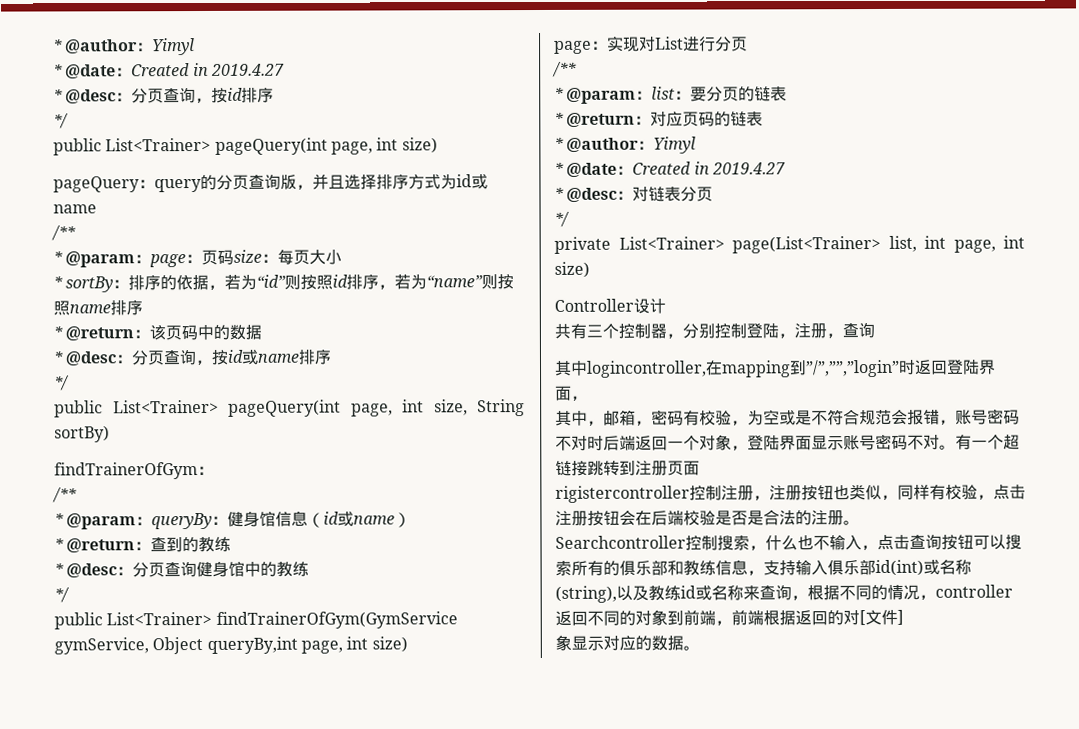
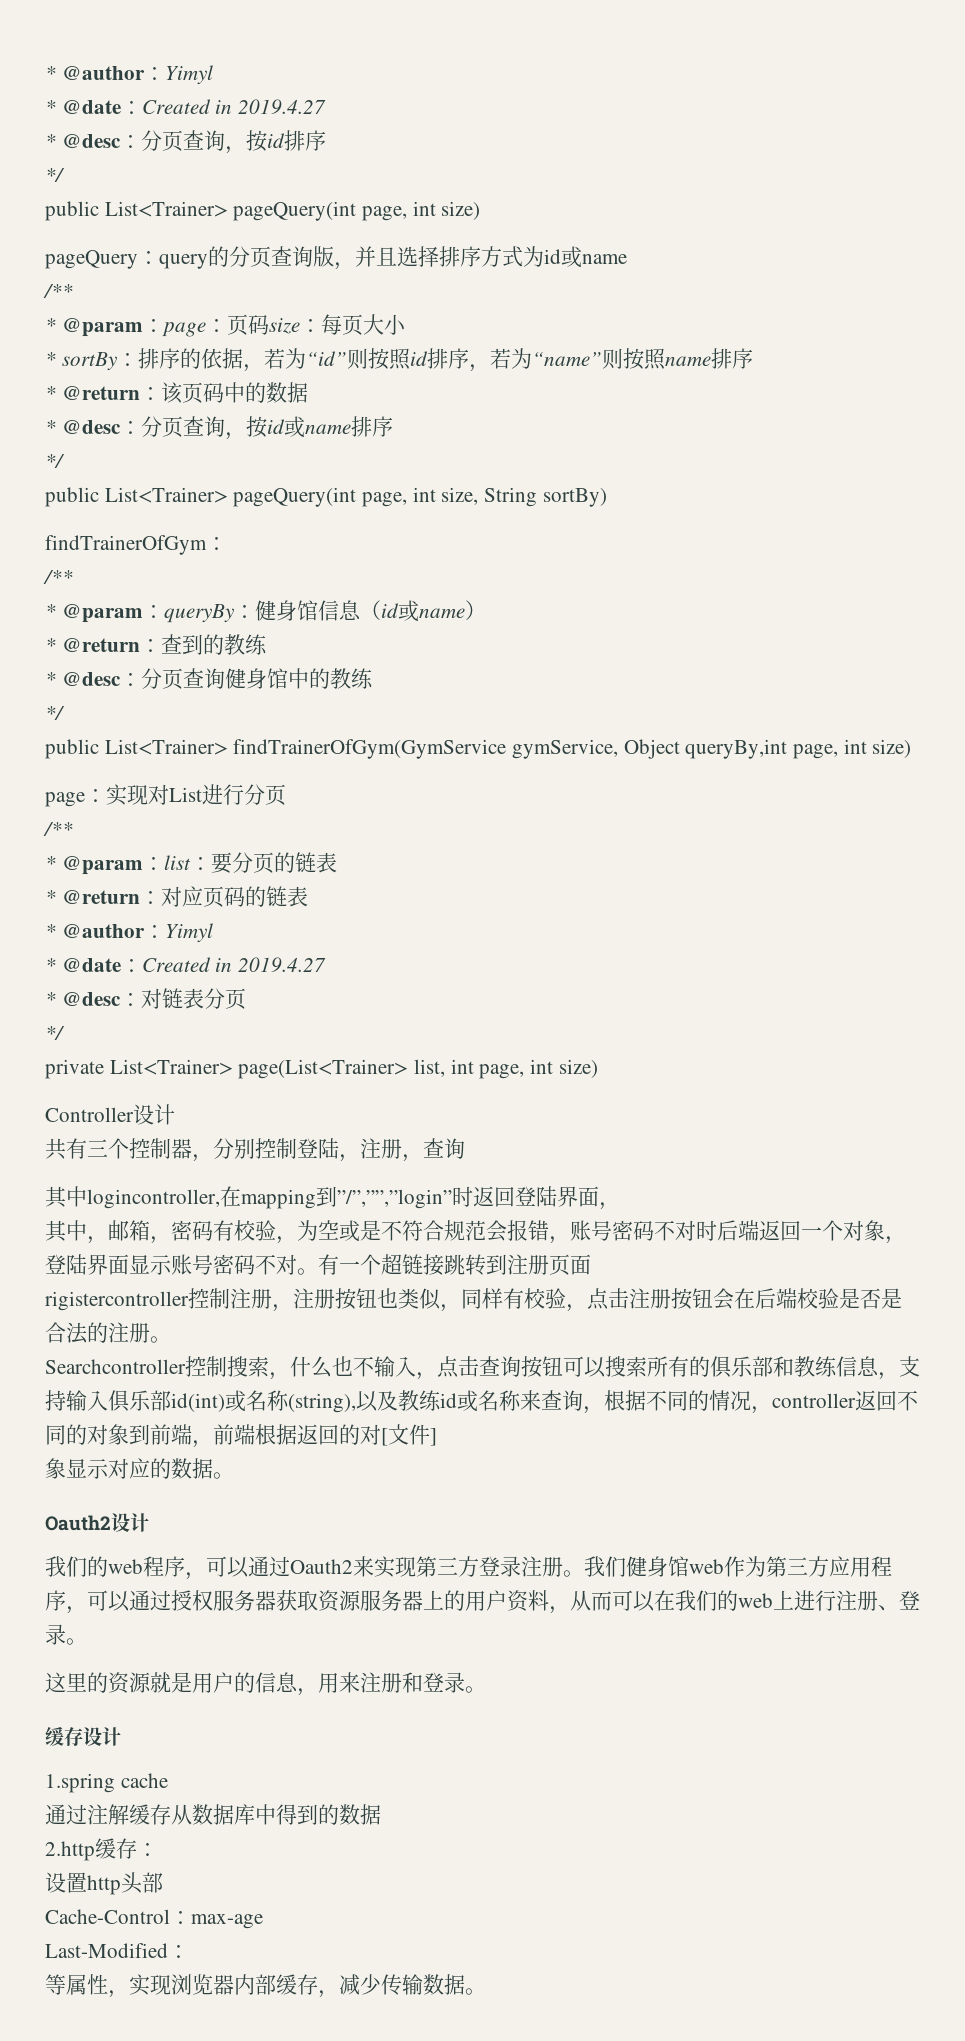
(700, 648) none -> [45,1513,149,1532] [45,1556,892,1580] [45,1589,920,1614] [45,1624,87,1645] [45,1672,486,1696] [45,1727,121,1746] [45,1773,168,1793] [45,1804,381,1825] [45,1838,158,1861] [45,1872,163,1895] [45,1909,263,1929] [45,1943,189,1958] [45,1974,486,1998] // Oauth2设计 // 我们的web程序，可以通过Oauth2来实现第三方登录注册。我们健身馆web作为第三方应用程序，可以通过授权服务器获取资源服务器上的用户资料，从而可以在我们的web上进行注册、登录。 // 这里的资源就是用户的信息，用来注册和登录。 // 缓存设计 // 1.spring cache // 通过注解缓存从数据库中得到的数据 // 2.http缓存： // 设置http头部 // Cache-Control：max-age // Last-Modified： // 等属性，实现浏览器内部缓存，减少传输数据。

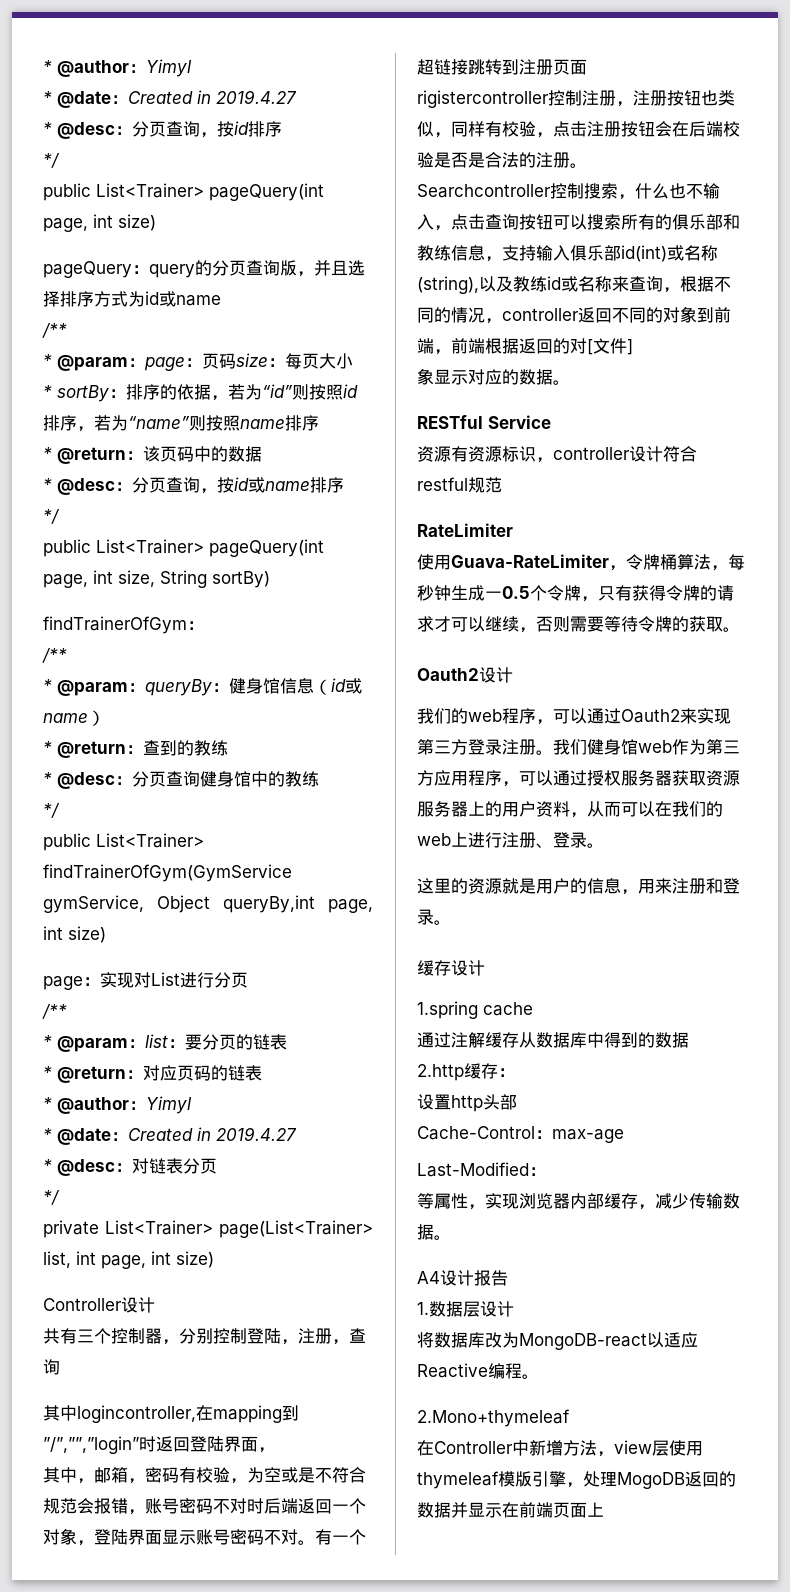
(234, 1475) none -> [417,415,551,429] [417,446,697,463] [417,477,502,493] [417,523,513,537] [417,554,745,571] [417,585,734,602] [417,616,740,633] // RESTful Service // 资源有资源标识，controller设计符合restful规范 // RateLimiter // 使用Guava-RateLimiter，令牌桶算法，每秒钟生成一0.5个令牌，只有获得令牌的请求才可以继续，否则需要等待令牌的获取。
(486, 1991) none -> [417,1270,508,1286] [417,1301,514,1317] [417,1332,698,1350] [417,1363,539,1379] [417,1409,570,1427] [417,1440,703,1457] [417,1471,736,1489] [417,1502,604,1518] // A4设计报告 // 1.数据层设计 // 将数据库改为MongoDB-react以适应Reactive编程。 // 2.Mono+thymeleaf // 在Controller中新增方法，view层使用thymeleaf模版引擎，处理MogoDB返回的数据并显示在前端页面上

